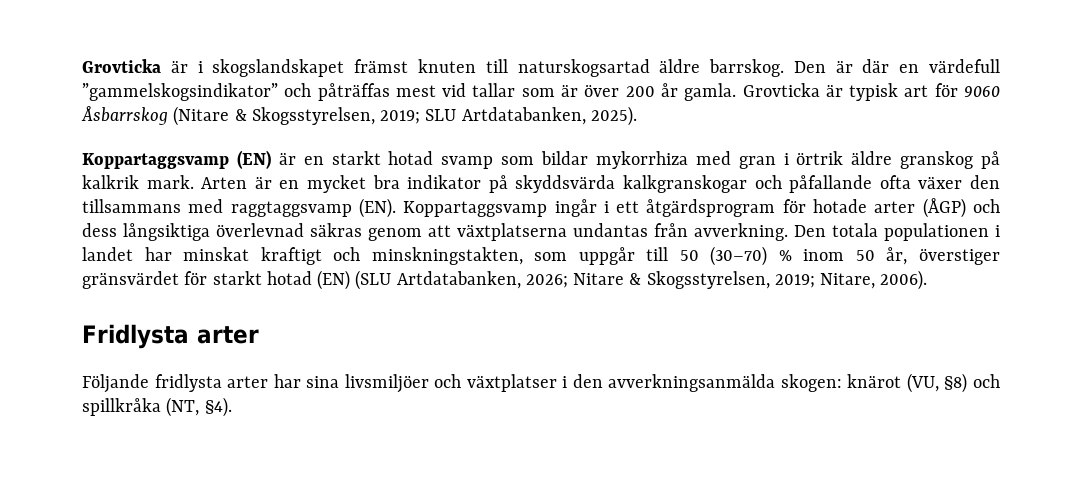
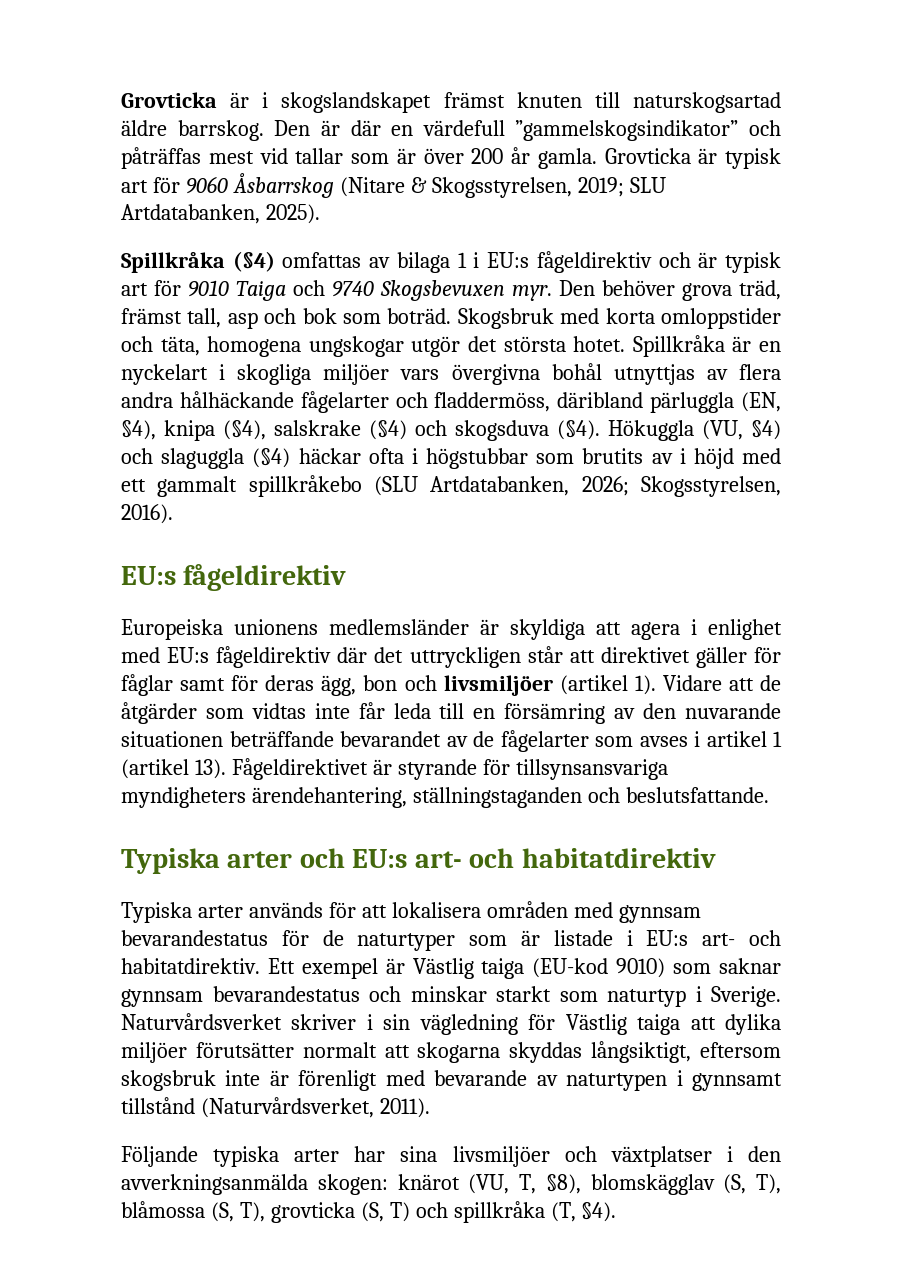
[82,150,1000,169] [82,175,1001,193] [82,198,1000,218] [82,223,1000,241] [82,246,1000,266] [82,270,928,290] [82,324,259,349] Koppartaggsvamp (EN) är en starkt hotad svamp som bildar mykorrhiza med gran i örtrik äldre granskog på kalkrik mark. Arten är en mycket bra indikator på skyddsvärda kalkgranskogar och påfallande ofta växer den tillsammans med raggtaggsvamp (EN). Koppartaggsvamp ingår i ett åtgärdsprogram för hotade arter (ÅGP) och dess långsiktiga överlevnad säkras genom att växtplatserna undantas från avverkning. Den totala populationen i landet har minskat kraftigt och minskningstakten, som uppgår till 50 (30–70) % inom 50 år, överstiger gränsvärdet för starkt hotad (EN) (SLU Artdatabanken, 2026; Nitare & Skogsstyrelsen, 2019; Nitare, 2006). // Fridlysta arter -> [121,251,782,273] [121,280,781,301] [121,308,781,329] [121,335,782,357] [121,363,781,385] [121,391,782,413] [121,420,781,441] [121,448,781,469] [121,475,781,497] [121,504,173,524] [121,564,347,591] [121,619,782,640] [121,646,782,668] [121,674,782,696] [121,702,781,724] [121,730,782,752] [121,758,668,780] [121,787,769,808] [121,848,716,874] [121,901,701,923] [121,930,781,951] [121,958,782,979] [121,986,781,1007] [121,1013,781,1035] [121,1041,781,1063] [121,1070,782,1091] [121,1097,430,1118] Spillkråka (§4) omfattas av bilaga 1 i EU:s fågeldirektiv och är typisk art för 9010 Taiga och 9740 Skogsbevuxen myr. Den behöver grova träd, främst tall, asp och bok som boträd. Skogsbruk med korta omloppstider och täta, homogena ungskogar utgör det största hotet. Spillkråka är en nyckelart i skogliga miljöer vars övergivna bohål utnyttjas av flera andra hålhäckande fågelarter och fladdermöss, däribland pärluggla (EN, §4), knipa (§4), salskrake (§4) och skogsduva (§4). Hökuggla (VU, §4) och slaguggla (§4) häckar ofta i högstubbar som brutits av i höjd med ett gammalt spillkråkebo (SLU Artdatabanken, 2026; Skogsstyrelsen, 2016). // EU:s fågeldirektiv // Europeiska unionens medlemsländer är skyldiga att agera i enlighet med EU:s fågeldirektiv där det uttryckligen står att direktivet gäller för fåglar samt för deras ägg, bon och livsmiljöer (artikel 1). Vidare att de åtgärder som vidtas inte får leda till en försämring av den nuvarande situationen beträffande bevarandet av de fågelarter som avses i artikel 1 (artikel 13). Fågeldirektivet är styrande för tillsynsansvariga myndigheters ärendehantering, ställningstaganden och beslutsfattande. // Typiska arter och EU:s art- och habitatdirektiv // Typiska arter används för att lokalisera områden med gynnsam bevarandestatus för de naturtyper som är listade i EU:s art- och habitatdirektiv. Ett exempel är Västlig taiga (EU-kod 9010) som saknar gynnsam bevarandestatus och minskar starkt som naturtyp i Sverige. Naturvårdsverket skriver i sin vägledning för Västlig taiga att dylika miljöer förutsätter normalt att skogarna skyddas långsiktigt, eftersom skogsbruk inte är förenligt med bevarande av naturtypen i gynnsamt tillstånd (Naturvårdsverket, 2011).
[154,374,222,392] fridlysta -> [213,1146,280,1167] typiska
[944,373,968,393] §8) -> [519,1174,781,1195] [121,1201,410,1223] T, §8), blomskägglav (S, T), blåmossa (S, T), grovticka (S, T)
[166,397,200,417] (NT, -> [550,1202,576,1222] (T,

